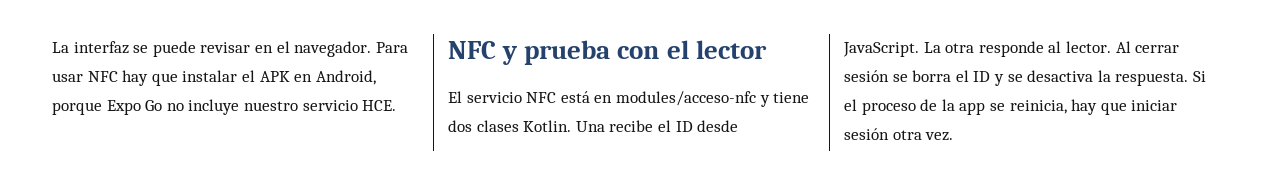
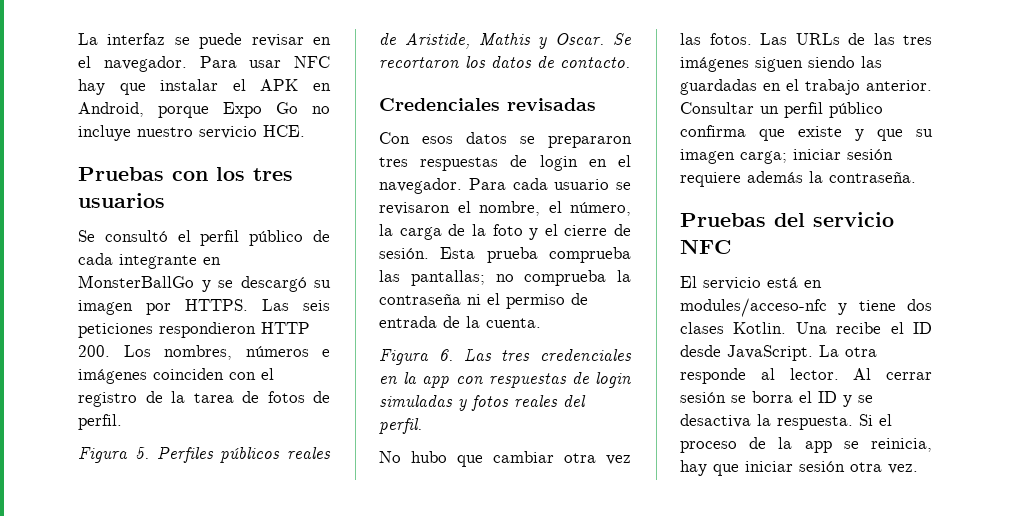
[448,40,767,65] NFC y prueba con el lector -> [78,167,293,181] [78,193,165,208] [78,230,330,246] [78,253,221,269] [78,275,331,292] [78,299,330,315] [78,322,310,338] [78,345,330,360] [78,368,274,384] [78,391,330,407] [78,414,122,430] [78,447,331,463] [379,33,631,49] [379,56,630,68] [379,98,596,111] [379,132,632,148] [379,155,631,171] [379,178,631,194] [379,201,631,216] [379,224,631,240] [379,247,631,263] [379,270,631,286] [379,293,588,309] [379,316,541,328] [379,349,632,365] [379,372,631,388] [379,395,586,411] [379,418,422,434] [379,451,631,467] [680,33,932,45] [680,56,882,72] [680,79,932,95] [680,102,883,118] [680,125,933,141] [680,149,893,164] [680,171,916,187] [680,212,894,227] [680,239,731,254] Pruebas con los tres usuarios // Se consultó el perfil público de cada integrante en MonsterBallGo y se descargó su imagen por HTTPS. Las seis peticiones respondieron HTTP 200. Los nombres, números e imágenes coinciden con el registro de la tarea de fotos de perfil. // Figura 5. Perfiles públicos reales de Aristide, Mathis y Oscar. Se recortaron los datos de contacto. // Credenciales revisadas // Con esos datos se prepararon tres respuestas de login en el navegador. Para cada usuario se revisaron el nombre, el número, la carga de la foto y el cierre de sesión. Esta prueba comprueba las pantallas; no comprueba la contraseña ni el permiso de entrada de la cuenta. // Figura 6. Las tres credenciales en la app con respuestas de login simuladas y fotos reales del perfil. // No hubo que cambiar otra vez las fotos. Las URLs de las tres imágenes siguen siendo las guardadas en el trabajo anterior. Consultar un perfil público confirma que existe y que su imagen carga; iniciar sesión requiere además la contraseña. // Pruebas del servicio NFC
[526,92,557,103] NFC -> (761, 283) none

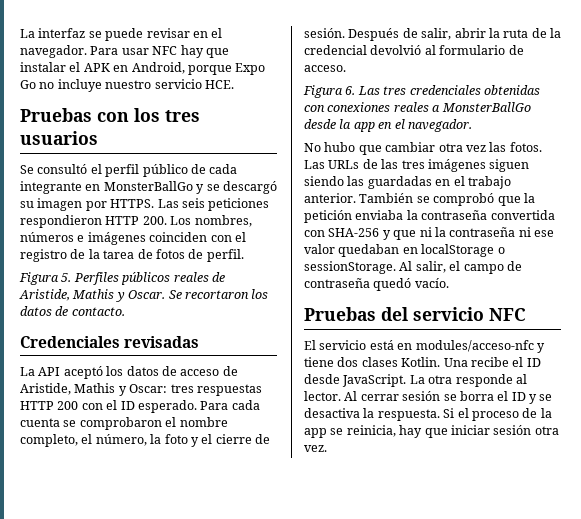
[379,132,632,148] [379,155,631,171] [379,178,631,194] [379,201,631,216] [379,224,466,240] Con esos datos se prepararon tres respuestas de login en el navegador. Para cada usuario se revisaron el nombre, el número, la carga de -> [20,366,238,379] [20,383,262,396] [20,400,260,413] [20,417,228,430] [20,434,147,447] La API aceptó los datos de acceso de Aristide, Mathis y Oscar: tres respuestas HTTP 200 con el ID esperado. Para cada cuenta se comprobaron el nombre completo, el número,
[440,247,631,263] [379,270,631,286] [379,293,588,309] [379,316,541,328] Esta prueba comprueba las pantallas; no comprueba la contraseña ni el permiso de entrada de la cuenta. -> [348,28,561,41] [304,45,524,55] [304,65,346,72] Después de salir, abrir la ruta de la credencial devolvió al formulario de acceso.
[379,372,631,388] [379,395,586,411] [379,418,422,434] en la app con respuestas de login simuladas y fotos reales del perfil. -> [483,85,540,95] [304,102,531,112] [304,119,472,132] obtenidas con conexiones reales a MonsterBallGo desde la app en el navegador.
[680,102,883,118] [680,125,933,141] [680,149,893,164] [680,171,916,187] Consultar un perfil público confirma que existe y que su imagen carga; iniciar sesión requiere además la contraseña. -> [359,193,535,206] [304,210,555,223] [304,227,554,240] [304,244,505,257] [304,261,522,274] [304,278,449,291] También se comprobó que la petición enviaba la contraseña convertida con SHA-256 y que ni la contraseña ni ese valor quedaban en localStorage o sessionStorage. Al salir, el campo de contraseña quedó vacío.

